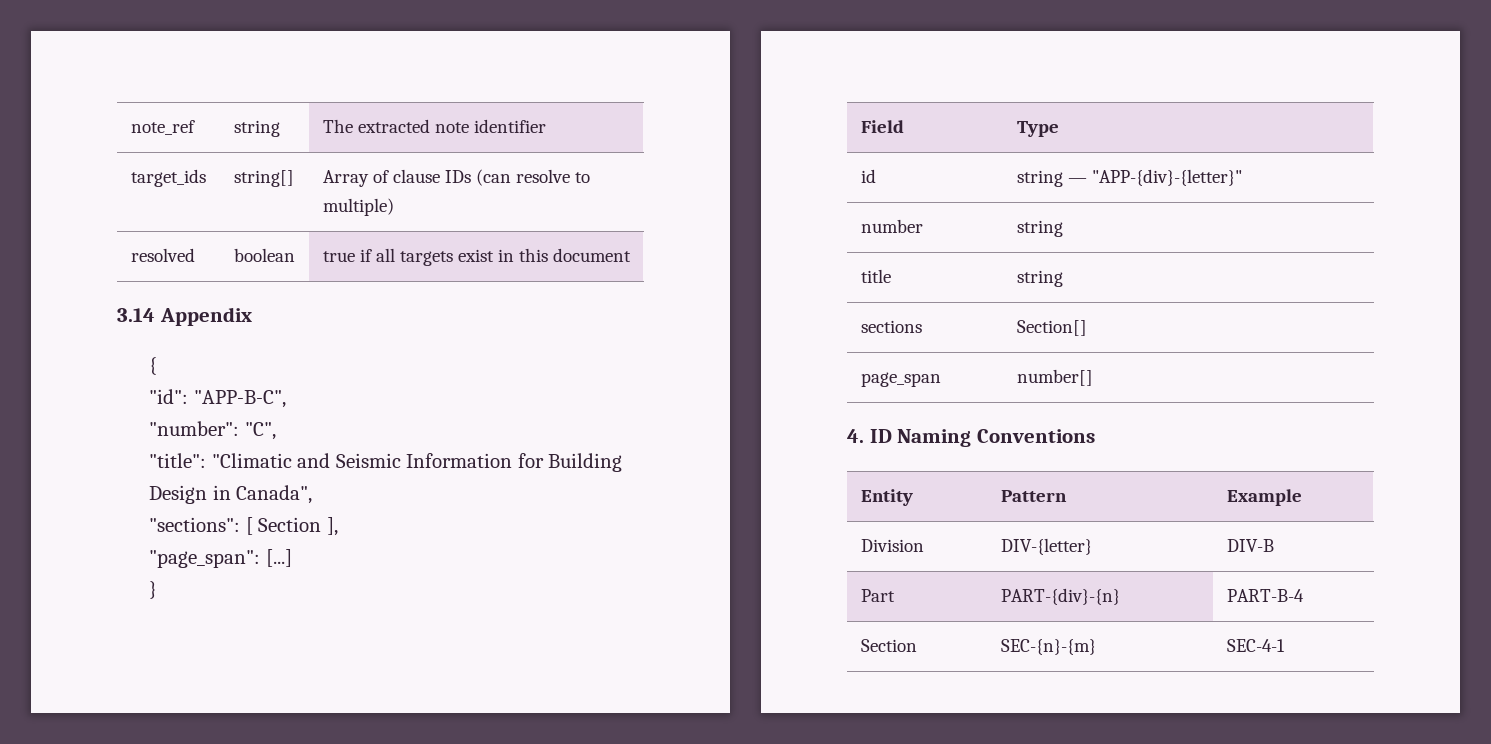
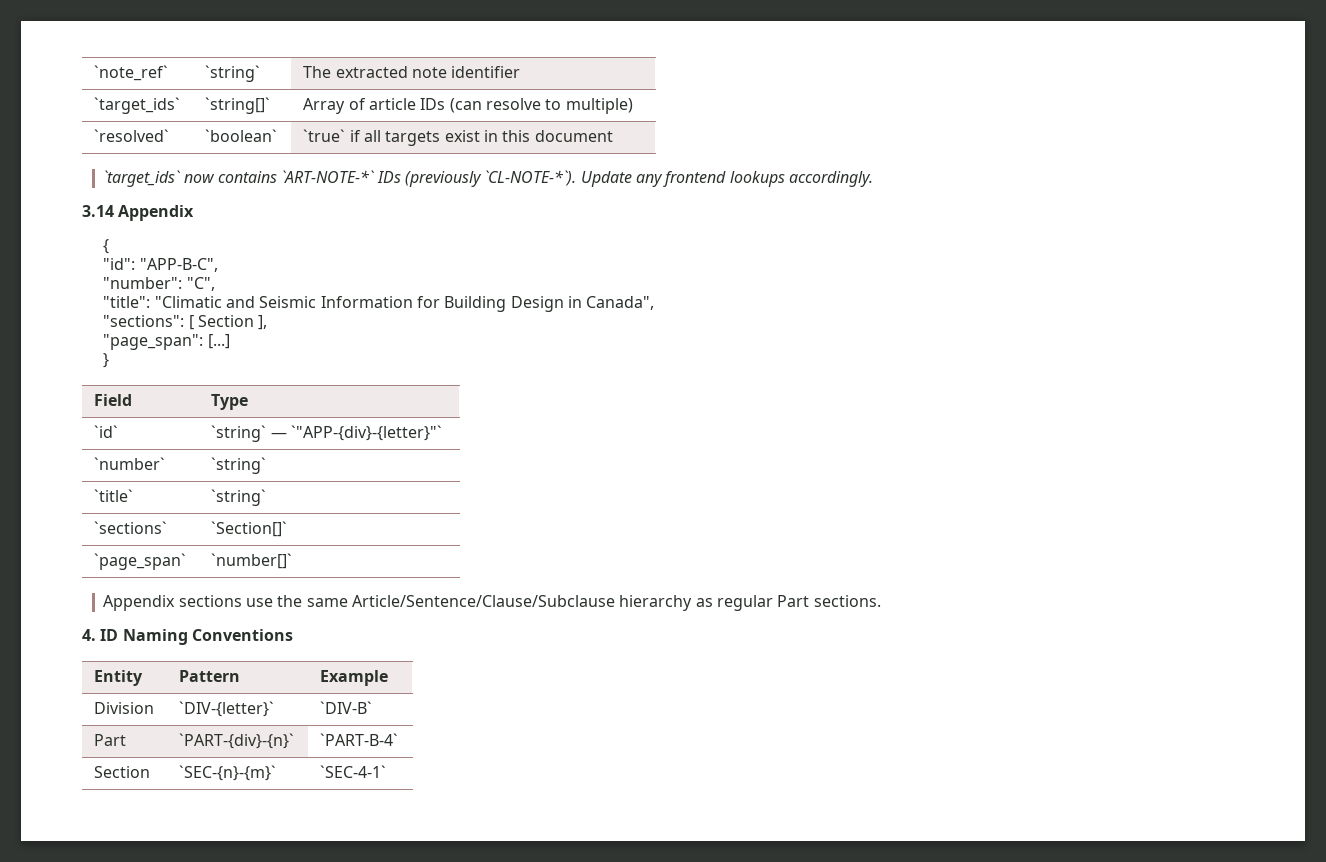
[130,120,195,135] [233,120,280,137] note_ref | string -> [94,65,169,81] [205,65,261,82] `note_ref` | `string`
[130,169,206,187] [233,170,294,187] target_ids | string[] -> [94,97,181,114] [205,97,271,114] `target_ids` | `string[]`
[392,169,440,183] clause -> [369,98,417,110] article
[130,248,195,262] [233,248,295,262] [322,251,355,262] resolved | boolean | true -> [94,129,170,142] [205,129,278,142] [303,129,346,142] `resolved` | `boolean` | `true`
(631, 255) none -> [103,170,873,187] // `target_ids` now contains `ART-NOTE-*` IDs (previously `CL-NOTE-*`). Update any frontend lookups accordingly.
[860,169,876,183] [1016,169,1242,187] [860,219,923,233] [1016,220,1063,237] [860,269,891,283] [1016,270,1063,287] [860,320,922,333] [1016,320,1087,336] [860,372,941,387] [1016,369,1093,386] id | string — "APP-{div}-{letter}" // number | string // title | string // sections | Section[] // page_span | number[] -> [94,425,119,438] [211,425,443,442] [94,457,166,470] [211,457,267,474] [94,489,134,502] [211,489,267,506] [94,521,168,534] [211,521,288,537] [94,553,187,570] [211,553,293,569] [103,595,881,611] `id` | `string` — `"APP-{div}-{letter}"` // `number` | `string` // `title` | `string` // `sections` | `Section[]` // `page_span` | `number[]` // Appendix sections use the same Article/Sentence/Clause/Subclause hierarchy as regular Part sections.
[1000,538,1092,555] [1226,539,1274,552] DIV-{letter} | DIV-B -> [179,701,275,717] [320,701,373,714] `DIV-{letter}` | `DIV-B`
[1000,588,1120,605] [1226,589,1304,602] PART-{div}-{n} | PART-B-4 -> [179,733,295,749] [320,733,399,746] `PART-{div}-{n}` | `PART-B-4`
[1000,639,1096,655] [1226,639,1285,652] SEC-{n}-{m} | SEC-4-1 -> [179,765,277,781] [320,765,387,778] `SEC-{n}-{m}` | `SEC-4-1`

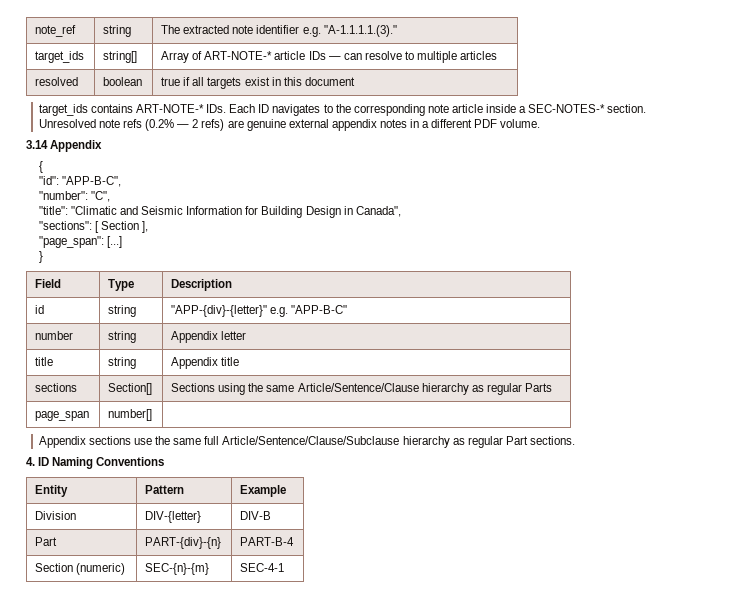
[94,65,169,81] [205,65,261,82] `note_ref` | `string` -> [35,25,77,37] [103,25,132,37] note_ref | string
[94,97,181,114] [205,97,271,114] // `target_ids` | `string[]` -> [302,25,397,37] [35,51,85,63] [103,51,138,63] e.g. "A-1.1.1.1.(3)." // target_ids | string[]
(366, 104) none -> [204,51,273,60] ART-NOTE-*
[449,98,633,114] [94,129,170,142] [205,129,278,142] [303,129,346,142] (can resolve to multiple) // `resolved` | `boolean` | `true` -> [328,51,498,63] [35,77,79,86] [103,77,143,86] [161,77,181,86] — can resolve to multiple articles // resolved | boolean | true
[103,170,873,187] `target_ids` now contains `ART-NOTE-*` IDs (previously `CL-NOTE-*`). Update any frontend lookups accordingly. -> [38,104,647,116] [38,119,541,131] target_ids contains ART-NOTE-* IDs. Each ID navigates to the corresponding note article inside a SEC-NOTES-* section. Unresolved note refs (0.2% — 2 refs) are genuine external appendix notes in a different PDF volume.
[94,425,119,438] [211,425,443,442] [94,457,166,470] [211,457,267,474] [94,489,134,502] [211,489,267,506] [94,521,168,534] [211,521,288,537] [94,553,187,570] [211,553,293,569] // `id` | `string` — `"APP-{div}-{letter}"` // `number` | `string` // `title` | `string` // `sections` | `Section[]` // `page_span` | `number[]` -> [171,279,233,291] [35,305,45,314] [108,305,137,317] [171,305,348,317] [35,331,74,340] [108,331,137,343] [171,331,247,343] [35,357,54,366] [108,357,137,369] [171,357,240,369] [35,383,78,392] [108,383,153,395] [171,383,552,395] [35,411,90,421] [108,409,153,421] | Description // id | string | "APP-{div}-{letter}" e.g. "APP-B-C" // number | string | Appendix letter // title | string | Appendix title // sections | Section[] | Sections using the same Article/Sentence/Clause hierarchy as regular Parts // page_span | number[] |
(348, 602) none -> [204,436,220,445] full
[179,701,275,717] [320,701,373,714] `DIV-{letter}` | `DIV-B` -> [145,511,202,523] [240,511,272,520] DIV-{letter} | DIV-B
[179,733,295,749] [320,733,399,746] [94,766,151,778] [179,765,277,781] [320,765,387,778] `PART-{div}-{n}` | `PART-B-4` // Section | `SEC-{n}-{m}` | `SEC-4-1` -> [145,537,222,549] [240,537,295,546] [35,563,126,575] [145,563,210,575] [240,563,285,572] PART-{div}-{n} | PART-B-4 // Section (numeric) | SEC-{n}-{m} | SEC-4-1

